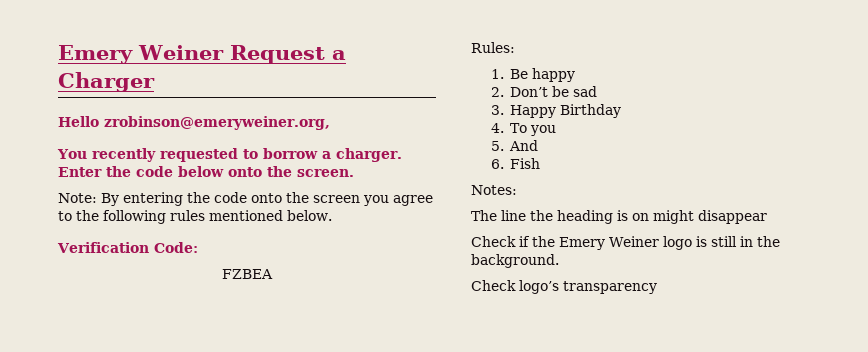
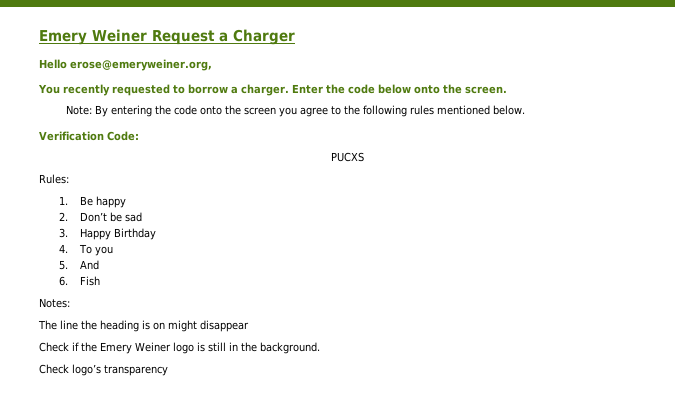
[104,116,330,130] zrobinson@emeryweiner.org, -> [70,59,212,71] erose@emeryweiner.org,
[222,269,273,279] FZBEA -> [330,152,364,162] PUCXS

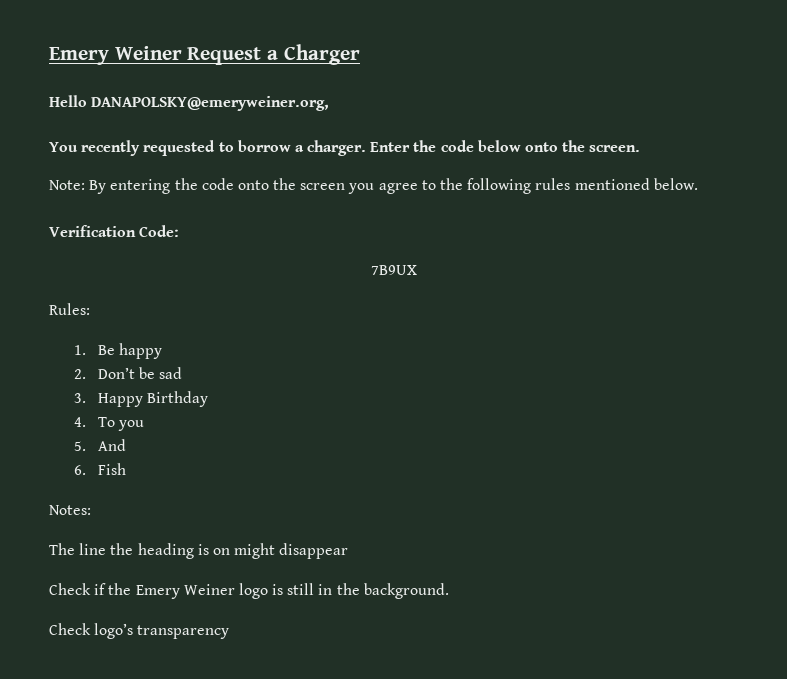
[70,59,212,71] erose@emeryweiner.org, -> [91,96,330,111] DANAPOLSKY@emeryweiner.org,
[330,152,364,162] PUCXS -> [370,265,417,275] 7B9UX

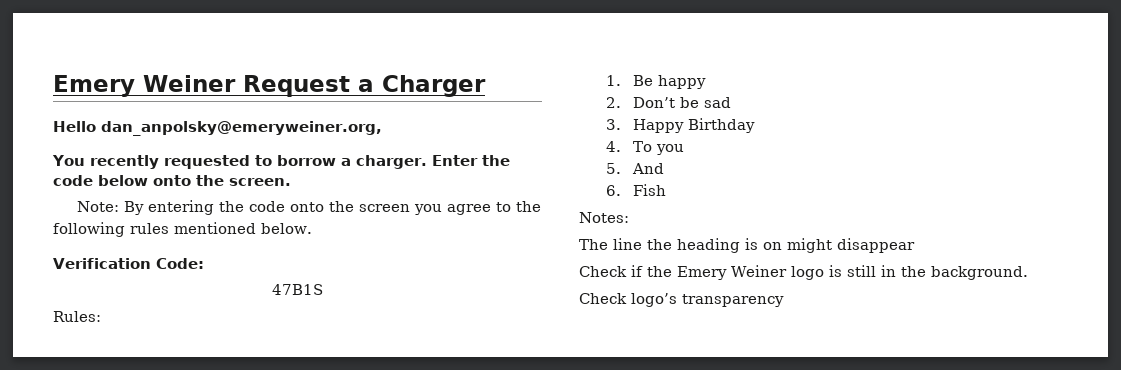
[91,96,330,111] DANAPOLSKY@emeryweiner.org, -> [101,121,382,136] dan_anpolsky@emeryweiner.org,
[370,265,417,275] 7B9UX -> [272,284,323,295] 47B1S

